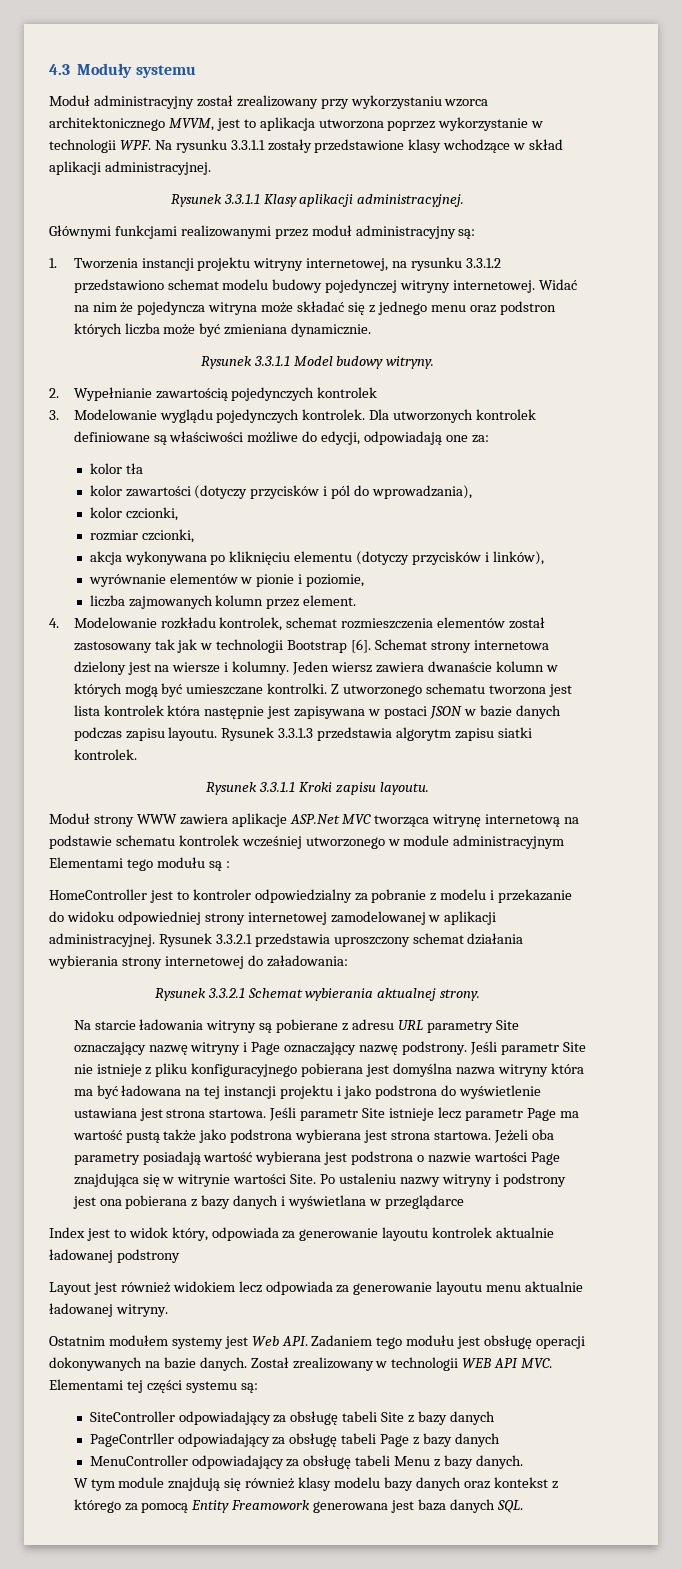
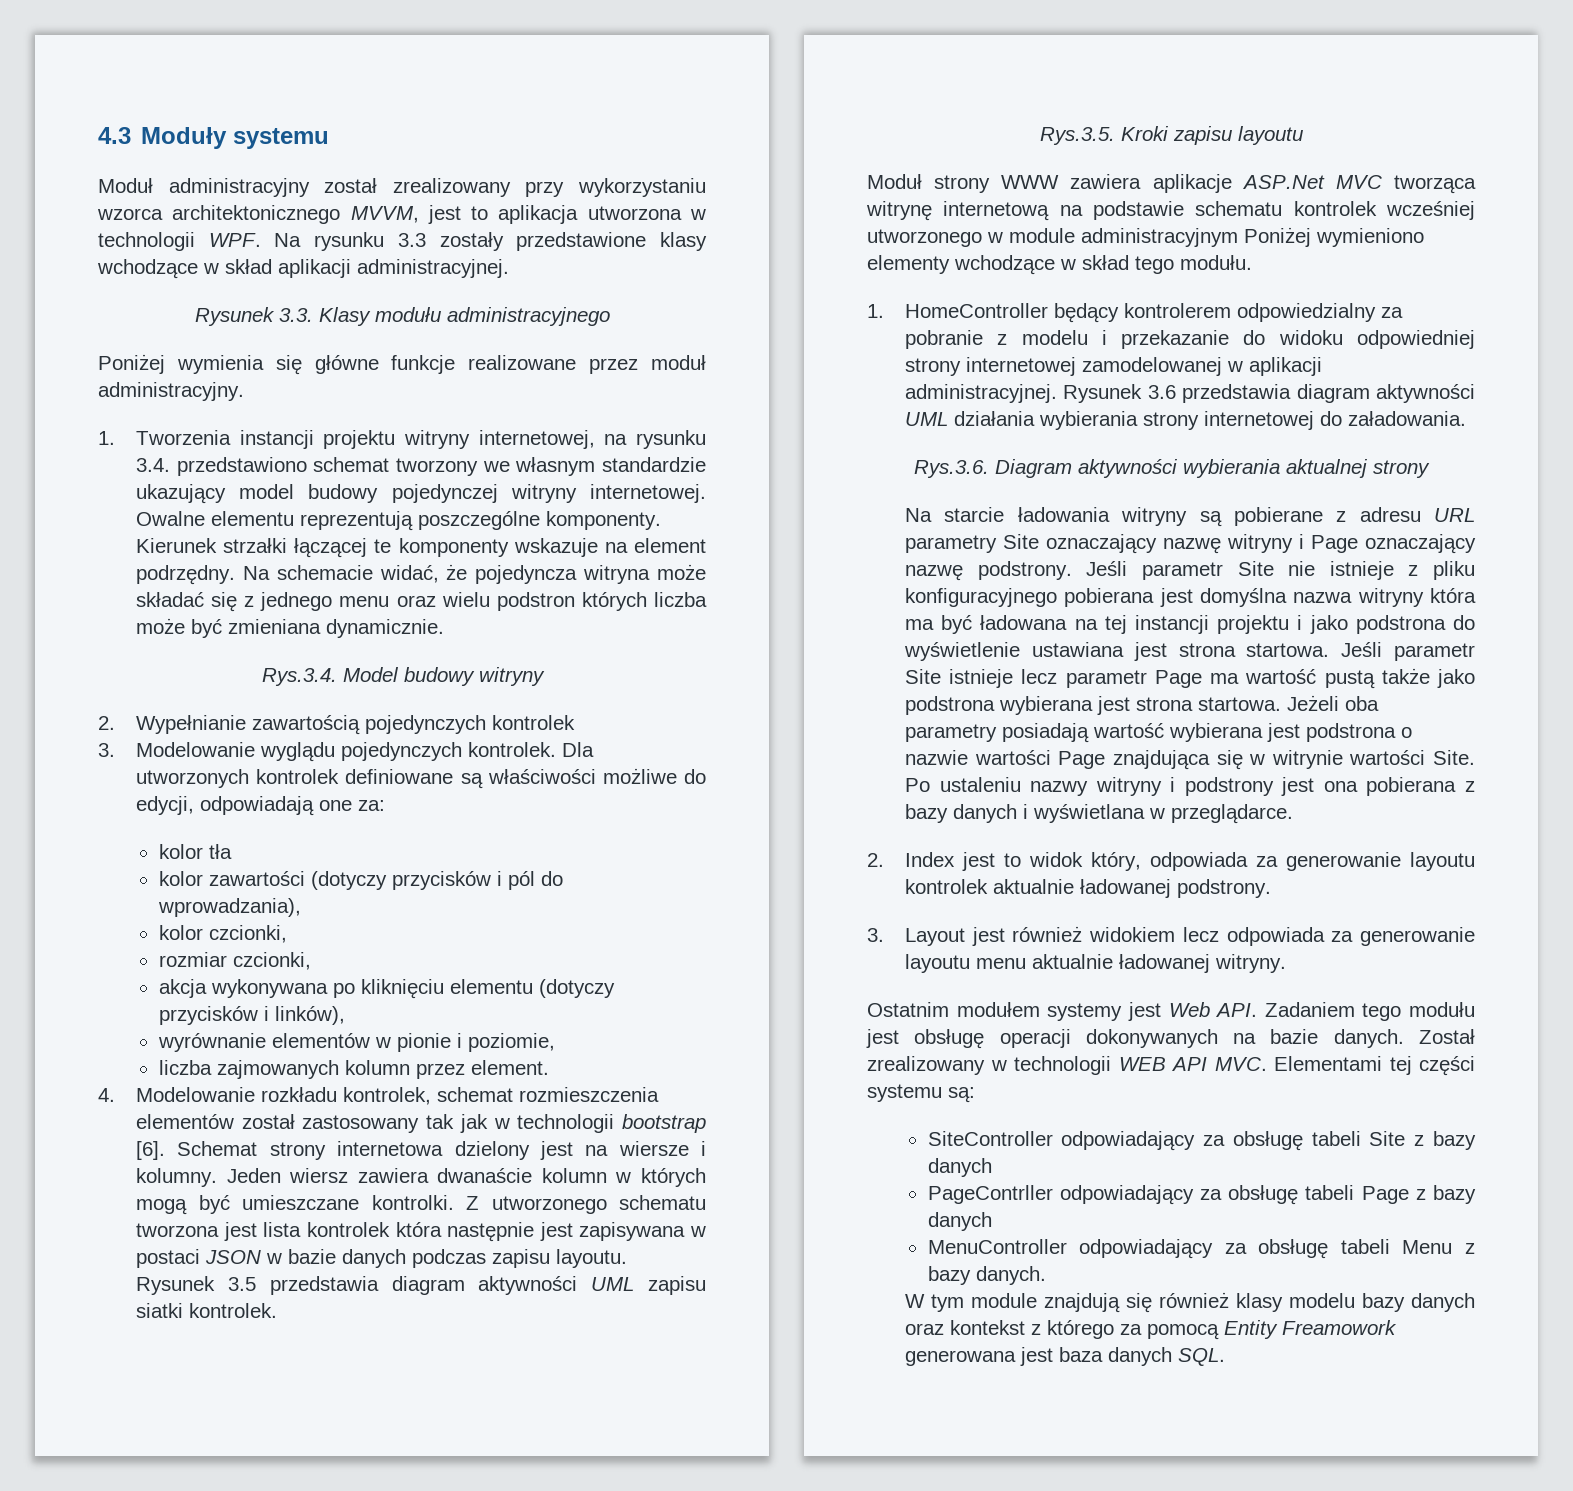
[387,117,529,131] poprzez wykorzystanie -> (682, 213) none
[230,140,265,150] 3.3.1.1 -> [397,233,426,247] 3.3
[223,194,465,207] [49,225,476,239] 3.3.1.1 Klasy aplikacji administracyjnej. // Głównymi funkcjami realizowanymi przez moduł administracyjny są: -> [278,307,610,326] [98,354,706,375] [98,382,244,401] 3.3. Klasy modułu administracyjnego // Poniżej wymienia się główne funkcje realizowane przez moduł administracyjny.
[466,258,502,268] 3.3.1.2 -> [136,458,171,472] 3.4.
[222,279,578,293] [73,302,117,312] modelu budowy pojedynczej witryny internetowej. Widać na nim -> [396,457,706,476] [136,484,706,504] [136,511,662,531] [136,538,706,558] [136,565,439,585] tworzony we własnym standardzie ukazujący model budowy pojedynczej witryny internetowej. Owalne elementu reprezentują poszczególne komponenty. Kierunek strzałki łączącej te komponenty wskazuje na element podrzędny. Na schemacie widać,
(496, 309) none -> [441,592,490,607] wielu
[200,356,290,369] Rysunek 3.3.1.1 -> [261,668,337,686] Rys.3.4.
[386,356,435,369] witryny. -> [478,667,545,686] witryny
[287,640,348,653] Bootstrap -> [622,1114,706,1133] bootstrap
[278,727,452,741] 3.3.1.3 przedstawia algorytm -> [227,1276,635,1295] 3.5 przedstawia diagram aktywności UML
[206,782,296,795] Rysunek 3.3.1.1 -> [1039,127,1115,145] Rys.3.5.
[379,782,429,795] layoutu. -> [1237,126,1303,145] layoutu
[49,857,230,871] [49,889,251,903] Elementami tego modułu są : // HomeController jest to kontroler -> [1244,227,1424,247] [867,255,1252,275] [867,303,1232,323] Poniżej wymieniono elementy wchodzące w skład tego modułu. // 1. HomeController będący kontrolerem
[215,933,464,947] 3.3.2.1 przedstawia uproszczony schemat -> [1147,384,1475,403] [905,412,949,426] 3.6 przedstawia diagram aktywności UML
[266,955,348,967] [154,988,303,1001] załadowania: // Rysunek 3.3.2.1 Schemat -> [1348,411,1467,426] [914,459,1178,478] załadowania. // Rys.3.6. Diagram aktywności
[440,989,481,1001] strony. -> [1373,460,1430,478] strony
[384,1195,464,1209] przeglądarce // -> [1171,804,1294,824] [867,853,884,867] przeglądarce. // 2.
[116,1249,180,1263] podstrony // -> [1177,879,1272,898] [867,928,884,942] podstrony. // 3.

